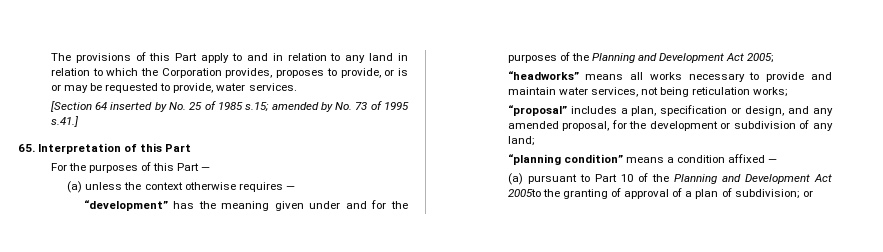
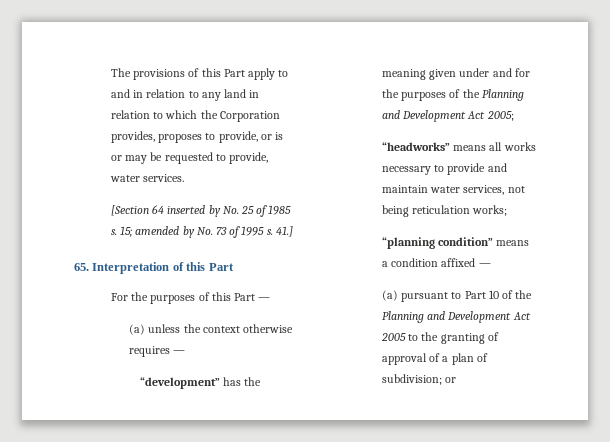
[245,102,270,112] s.15; -> [110,226,133,237] s. 15;
[50,116,79,127] s.41.] -> [266,226,293,237] s. 41.]
[507,105,833,116] [507,120,833,131] [507,136,535,146] // “proposal” includes a plan, specification or design, and any amended proposal, for the development or subdivision of any land; -> (508, 210) none
[507,189,541,197] 2005to -> [381,333,419,341] 2005 to

